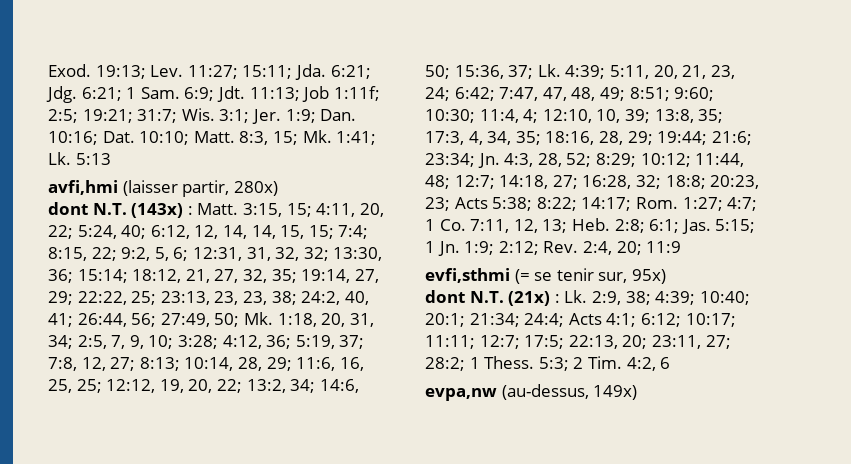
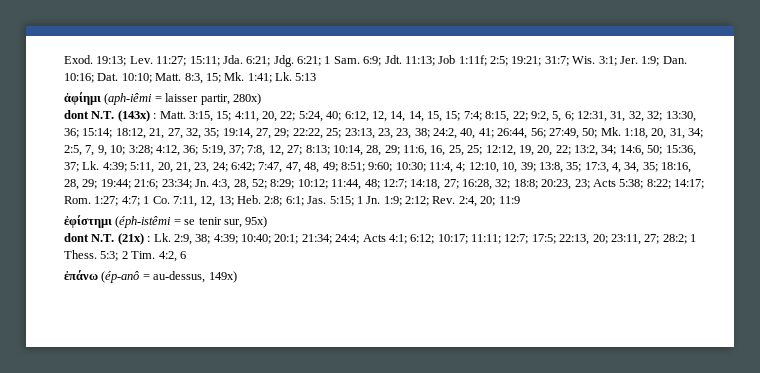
[48,180,178,196] avfi,hmi (laisser -> [64,92,199,105] ἀφίημι (aph-iêmi = laisser
[425,268,530,284] evfi,sthmi (= -> [64,215,181,228] ἐφίστημι (éph-istêmi =
[425,384,589,401] evpa,nw (au-dessus, -> [64,270,206,283] ἐπάνω (ép-anô = au-dessus,

